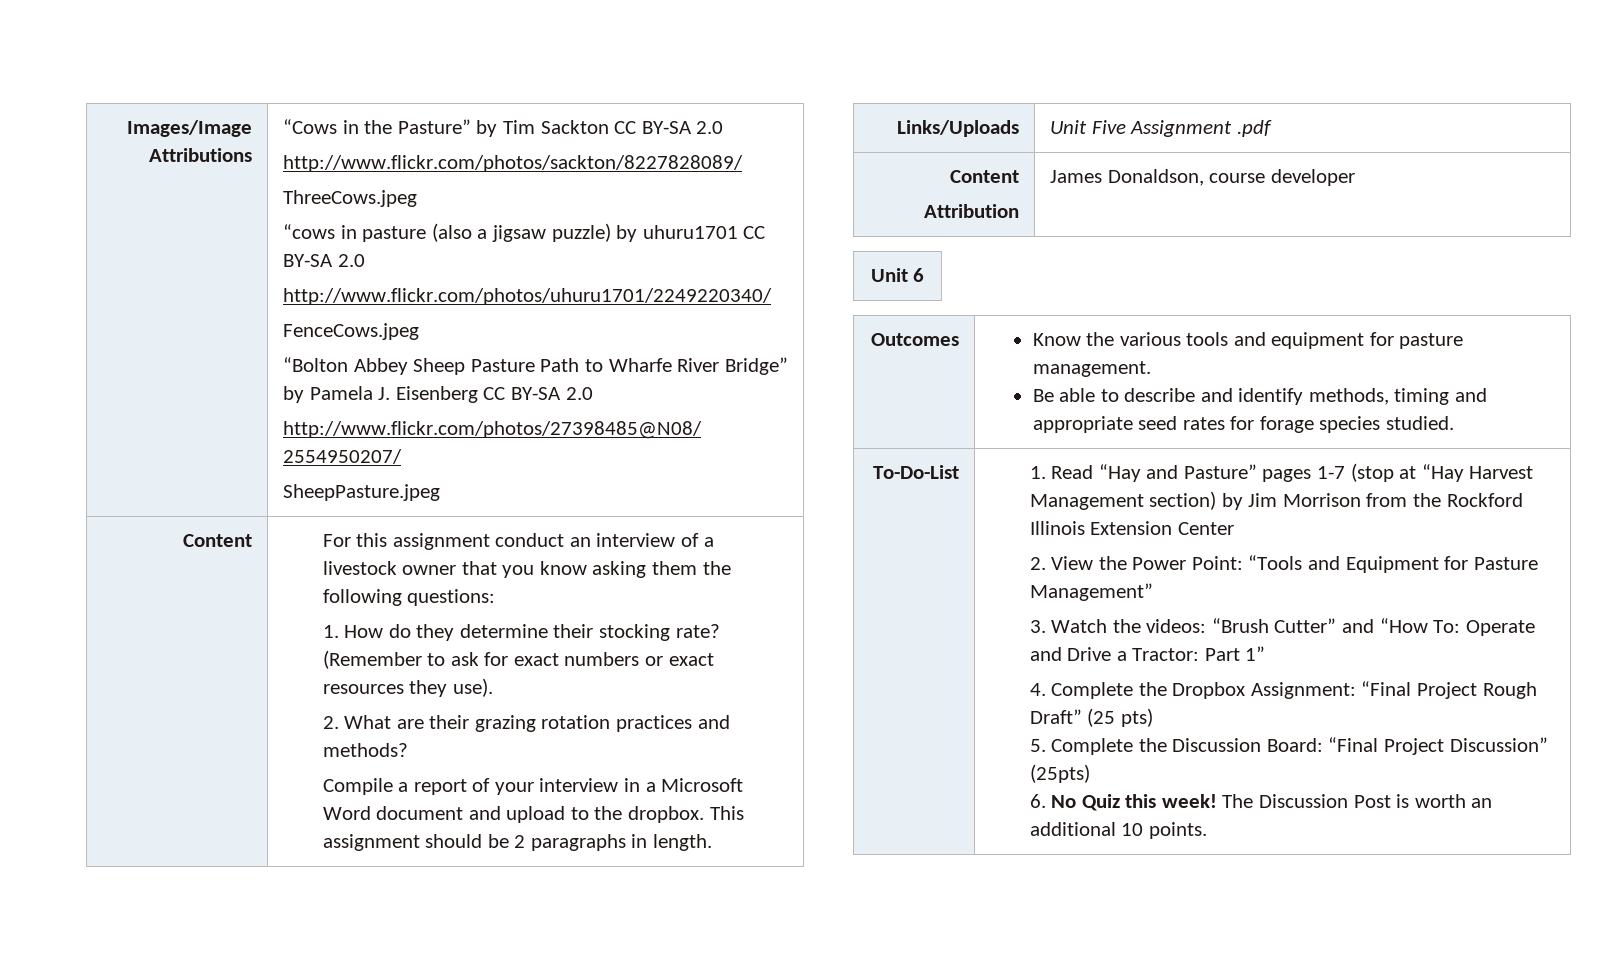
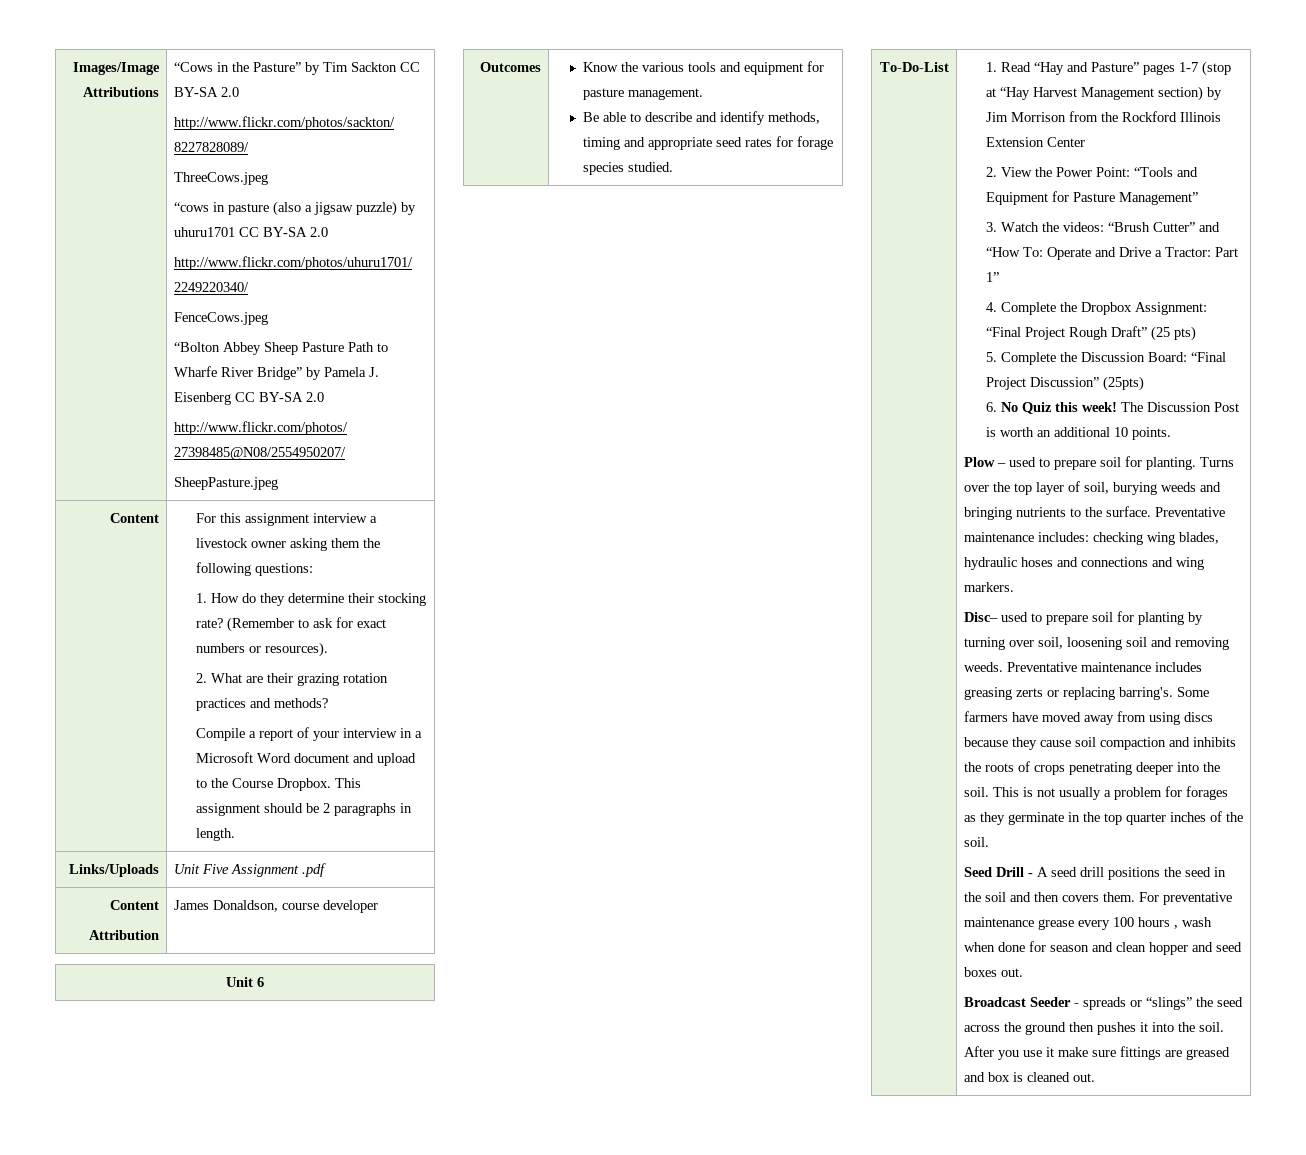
[495,533,714,547] [322,561,587,578] conduct an interview of a livestock owner that you know -> [312,513,377,523] [195,538,286,548] interview a livestock owner
[668,653,714,666] [322,678,493,697] exact resources they use). -> [264,642,328,657] resources).
[627,806,704,823] dropbox. -> [231,778,331,791] Course Dropbox.
(1207, 830) none -> [963,456,1234,470] [963,481,1221,495] [963,506,1225,520] [963,532,1219,545] [963,557,1204,570] [963,582,1014,592] [963,611,1203,625] [963,637,1229,650] [963,662,1202,672] [963,687,1209,700] [963,711,1213,725] [963,737,1236,750] [963,761,1220,775] [963,786,1228,800] [963,811,1243,825] [963,837,989,847] [963,867,1226,880] [963,892,1232,905] [963,917,1212,930] [963,941,1242,955] [963,967,1023,977] [963,997,1243,1010] [963,1022,1224,1035] [963,1046,1230,1060] [963,1072,1095,1082] // Plow – used to prepare soil for planting. Turns over the top layer of soil, burying weeds and bringing nutrients to the surface. Preventative maintenance includes: checking wing blades, hydraulic hoses and connections and wing markers. // Disc– used to prepare soil for planting by turning over soil, loosening soil and removing weeds. Preventative maintenance includes greasing zerts or replacing barring's. Some farmers have moved away from using discs because they cause soil compaction and inhibits the roots of crops penetrating deeper into the soil. This is not usually a problem for forages as they germinate in the top quarter inches of the soil. // Seed Drill - A seed drill positions the seed in the soil and then covers them. For preventative maintenance grease every 100 hours , wash when done for season and clean hopper and seed boxes out. // Broadcast Seeder - spreads or “slings” the seed across the ground then pushes it into the soil. After you use it make sure fittings are greased and box is cleaned out.

